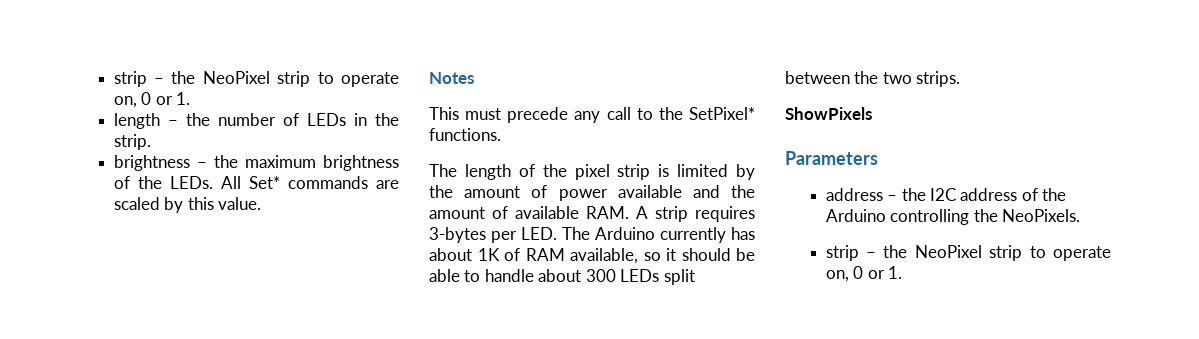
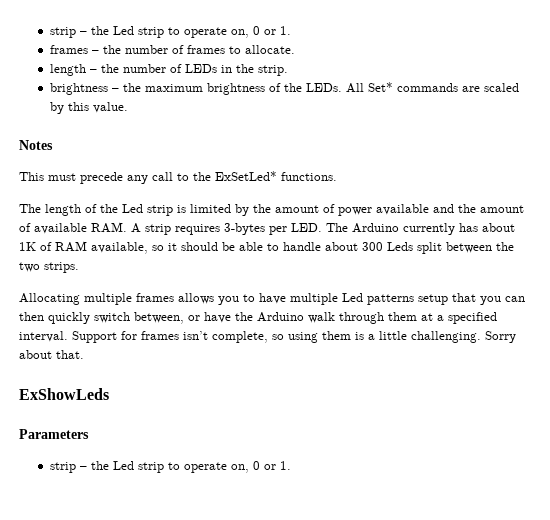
[113,71,399,87] [113,92,190,108] strip – the NeoPixel strip to operate on, 0 or 1. -> [49,26,291,38] [49,45,295,54] strip – the Led strip to operate on, 0 or 1. // frames – the number of frames to allocate.
[689,107,755,120] SetPixel* -> [215,171,277,181] ExSetLed*
[574,164,610,180] pixel -> [122,204,143,213] Led
[620,269,660,282] LEDs -> [387,242,413,251] Leds
[785,107,872,120] [785,151,878,165] [825,188,1067,201] [825,209,1080,225] [825,245,982,261] ShowPixels // Parameters // address – the I2C address of the Arduino controlling the NeoPixels. // strip – the NeoPixel -> [19,293,525,305] [19,312,497,324] [19,331,516,343] [19,350,84,359] [19,388,109,400] [19,429,89,439] [49,461,134,473] Allocating multiple frames allows you to have multiple Led patterns setup that you can then quickly switch between, or have the Arduino walk through them at a specified interval. Support for frames isn’t complete, so using them is a little challenging. Sorry about that. // ExShowLeds // Parameters // strip – the Led

